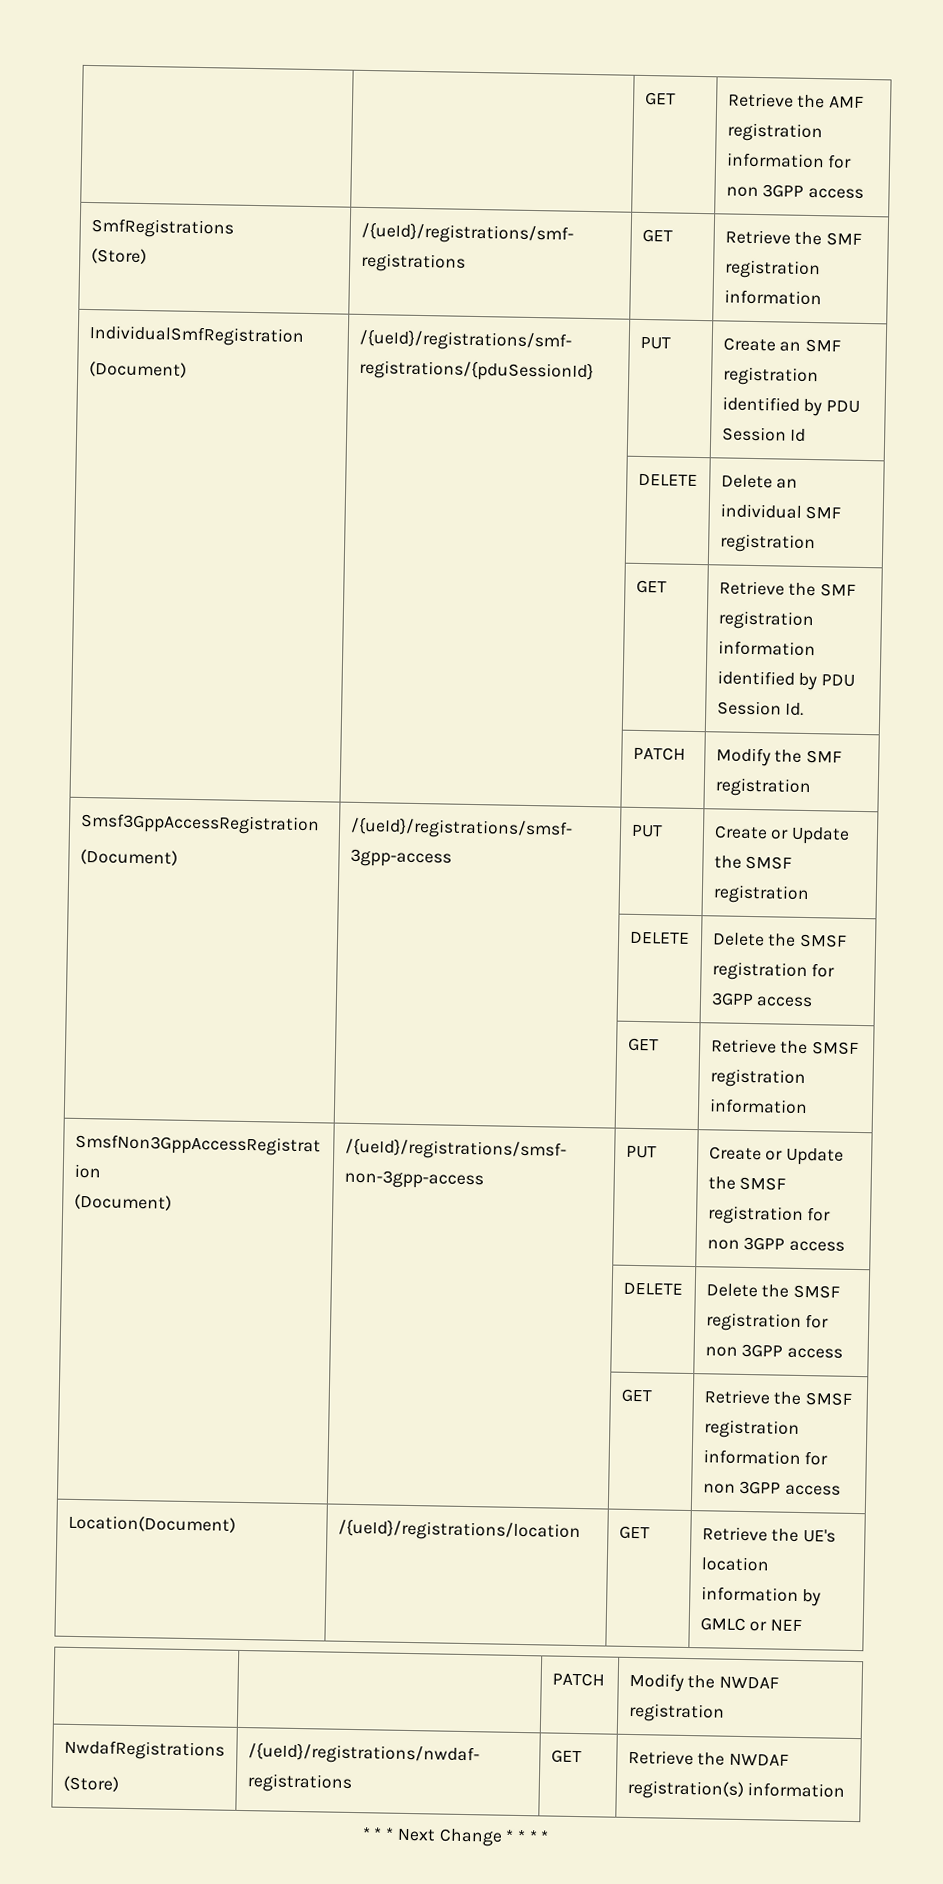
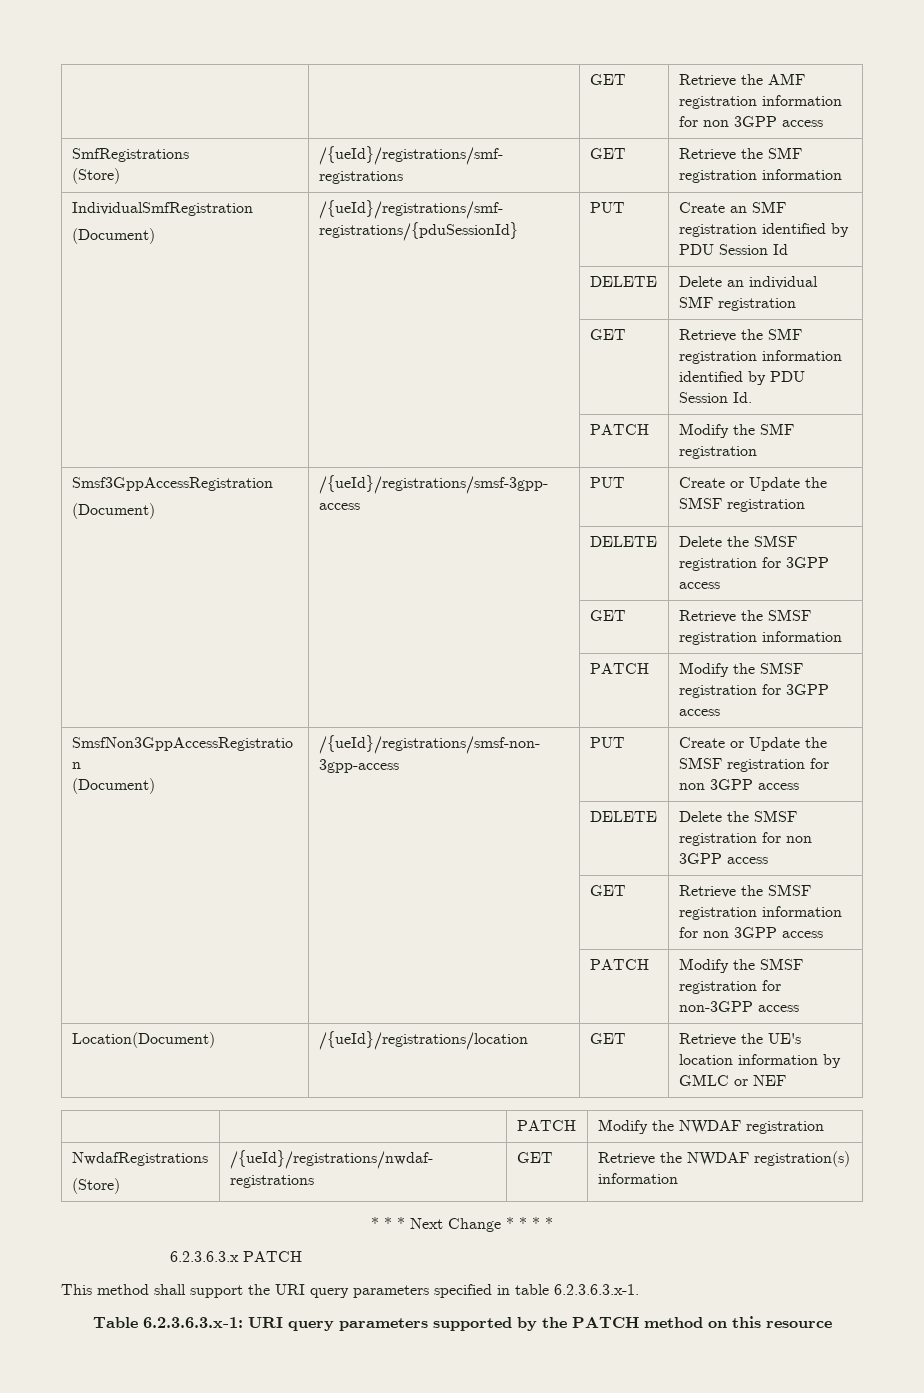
(808, 1106) none -> [589,663,649,674] [678,662,803,677] [678,684,829,698] [678,709,720,716] // | | PATCH | Modify the SMSF registration for 3GPP access
(842, 1490) none -> [589,959,649,970] [678,958,803,973] [678,980,781,994] [678,1001,799,1012] // | | PATCH | Modify the SMSF registration for non-3GPP access
(550, 1836) none -> [170,1251,303,1262] [61,1284,639,1298] [92,1316,832,1331] // 6.2.3.6.3.x PATCH // This method shall support the URI query parameters specified in table 6.2.3.6.3.x-1. // Table 6.2.3.6.3.x-1: URI query parameters supported by the PATCH method on this resource

